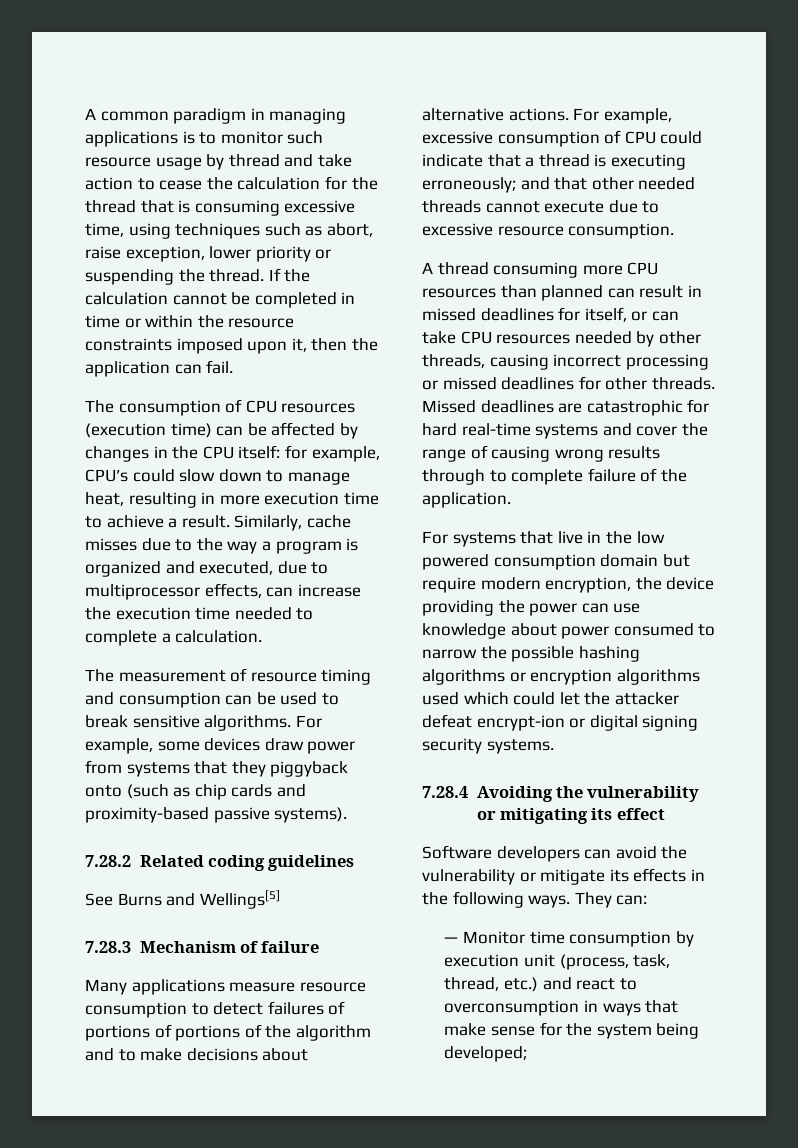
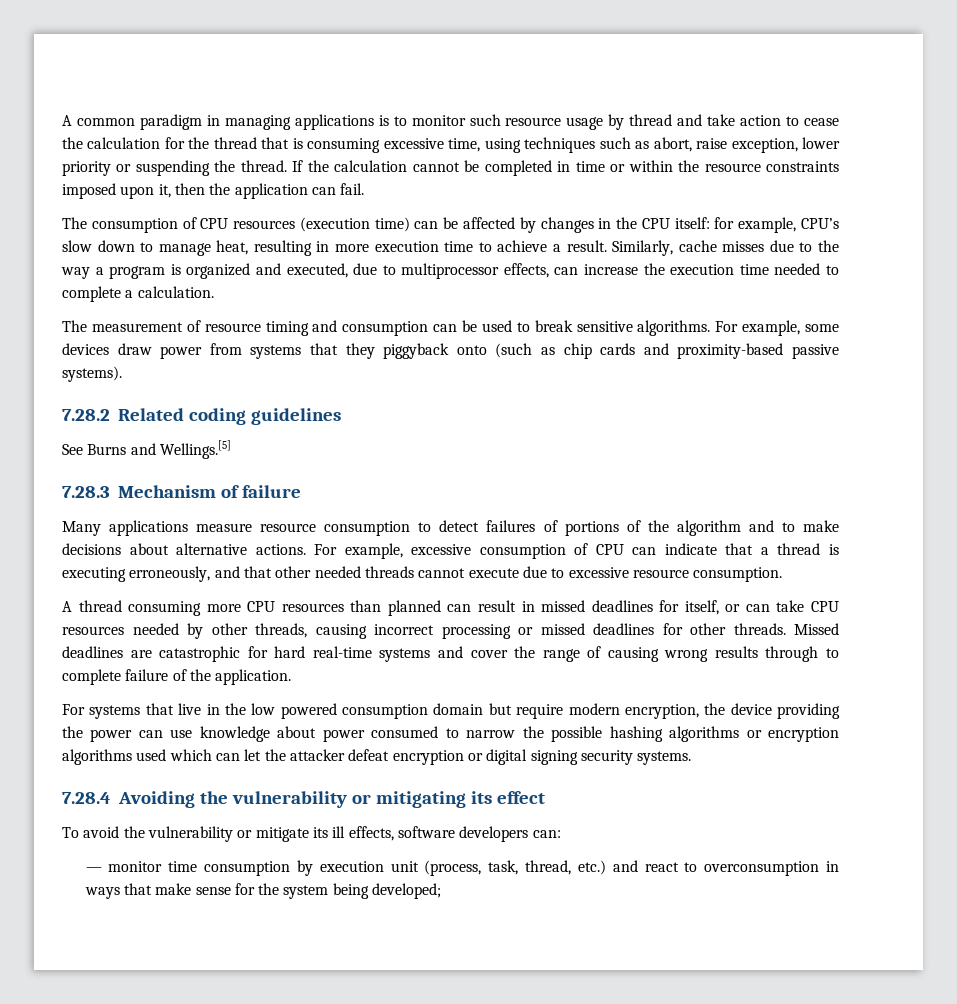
[132,469,175,482] could -> (840, 223) none
[199,890,280,909] Wellings[5] -> [159,440,231,459] Wellings.[5]
[175,1024,262,1041] portions of -> (641, 526) none
[660,131,703,144] could -> [632,547,657,555] can
[422,177,516,193] erroneously; -> [129,566,211,582] erroneously,
[513,692,556,705] could -> [215,753,240,761] can
[476,715,565,731] encrypt-ion -> [392,750,464,765] encryption
[422,845,612,862] Software developers can -> [62,827,79,838] To
[633,868,705,882] [422,891,612,908] effects in the following ways. They -> [332,826,529,842] ill effects, software developers
[463,931,526,944] Monitor -> [108,861,163,872] monitor

